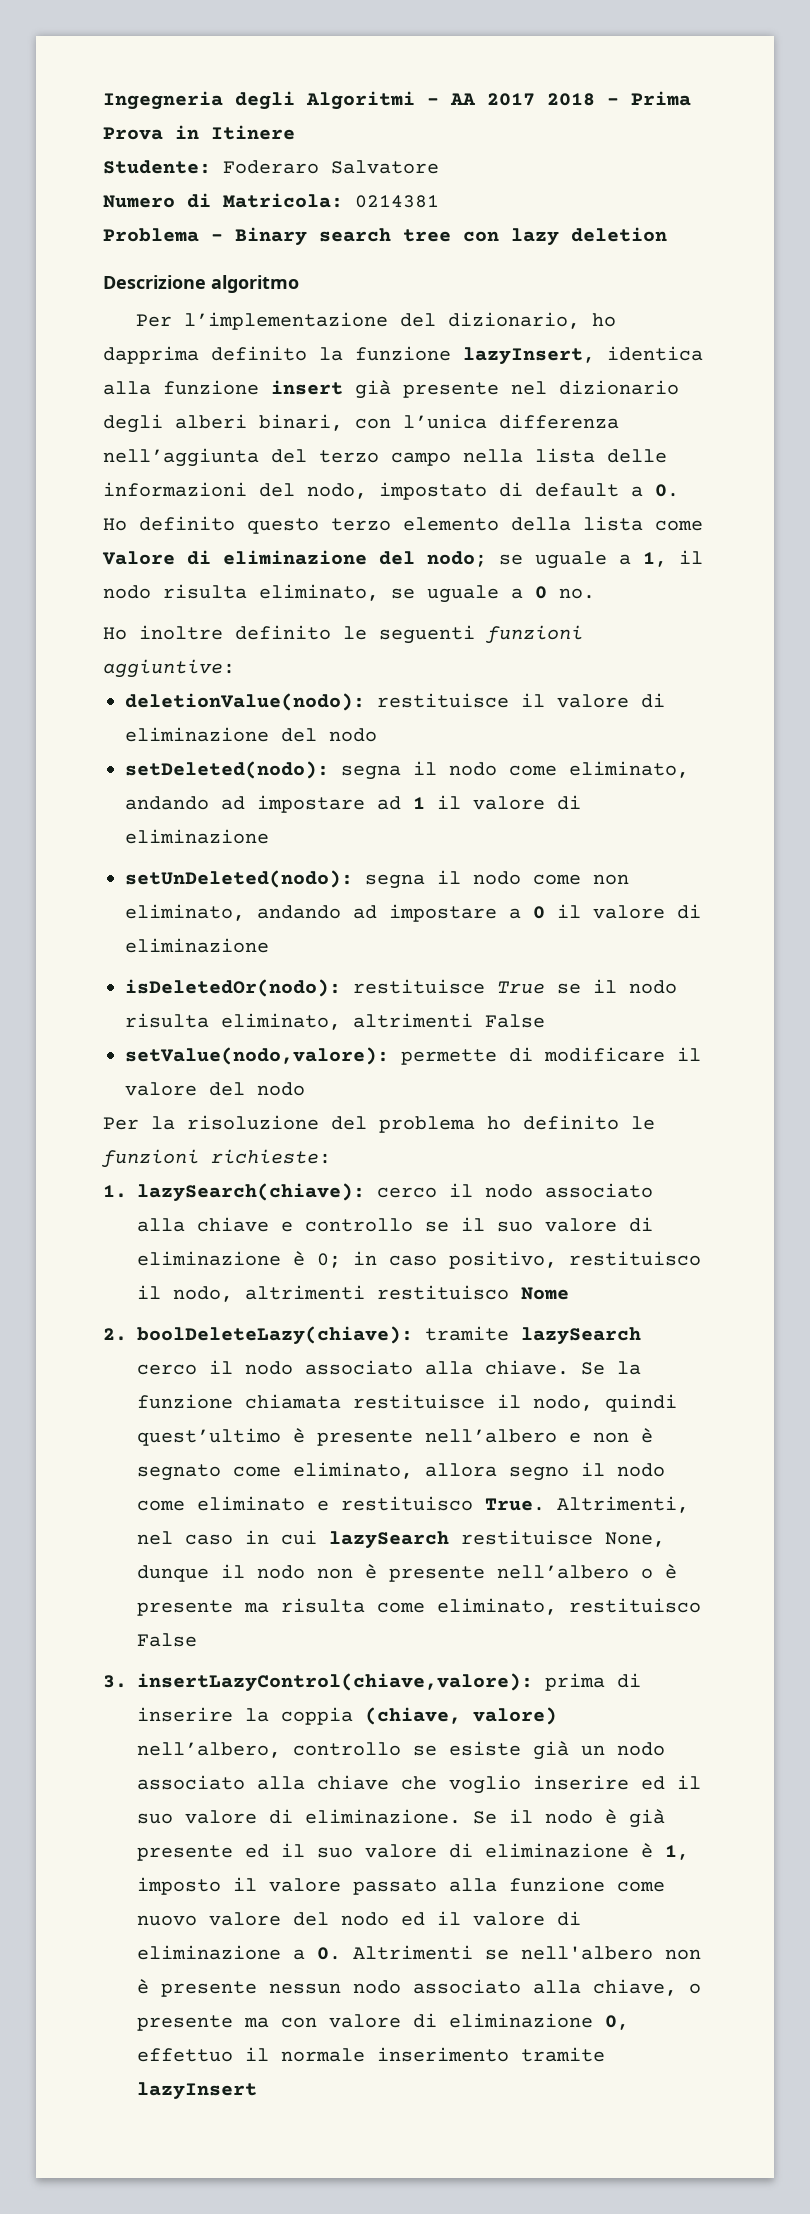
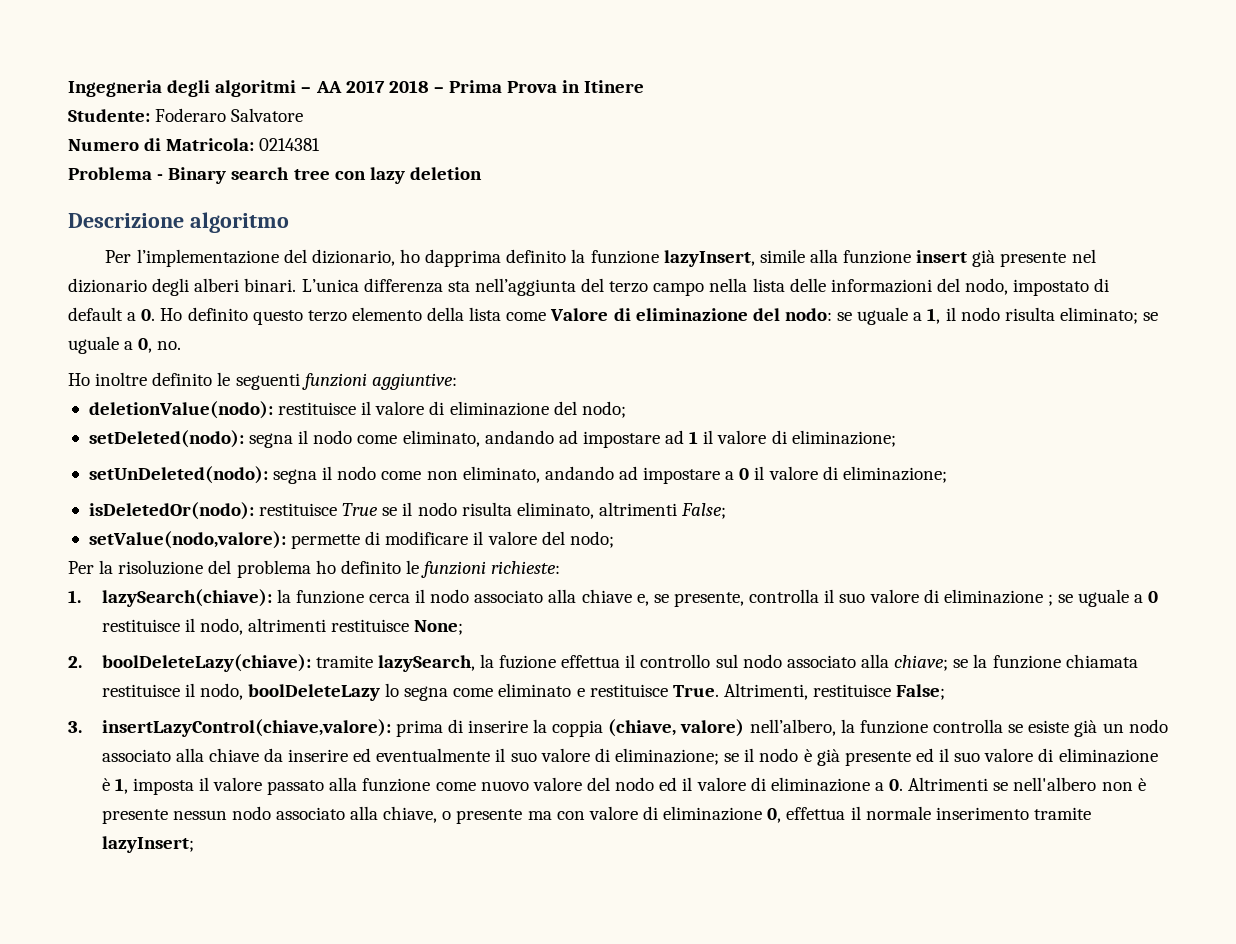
[306,91,415,110] Algoritmi -> [215,80,297,97] algoritmi
[607,346,703,361] identica -> [759,249,805,263] simile
[259,414,619,431] binari, con l’unica differenza -> [244,278,470,293] binari. L’unica differenza sta
[427,551,487,567] nodo; -> [784,308,832,321] nodo:
[259,584,547,603] eliminato, se uguale a 0 -> [1059,307,1159,324] [68,336,153,354] eliminato; se uguale a 0,
[329,728,377,742] nodo -> [581,401,626,418] nodo;
[125,829,269,844] eliminazione -> [791,430,896,447] eliminazione;
[125,938,269,953] eliminazione -> [842,466,947,483] eliminazione;
[485,1014,545,1028] False -> [681,503,727,519] False;
[257,1082,305,1096] nodo -> [569,531,614,548] nodo;
[377,1187,438,1198] cerco -> [276,589,410,604] la funzione cerca
[281,1217,654,1232] [137,1251,702,1269] e controllo se il suo valore di eliminazione è 0; in caso positivo, restituisco -> [636,589,1159,607] [101,619,180,632] e, se presente, controlla il suo valore di eliminazione ; se uguale a 0 restituisce
[377,1285,570,1300] restituisco Nome -> [331,619,464,635] restituisce None;
[521,1327,642,1345] [137,1360,606,1375] lazySearch cerco il nodo associato alla chiave. Se -> [377,654,969,672] lazySearch, la fuzione effettua il controllo sul nodo associato alla chiave; se
[605,1394,678,1412] [137,1428,654,1446] [137,1462,666,1481] quindi quest’ultimo è presente nell’albero e non è segnato come eliminato, allora segno il nodo -> [247,683,449,701] boolDeleteLazy lo segna
[341,1496,474,1511] restituisco -> [589,684,668,697] restituisce
[137,1530,666,1549] [137,1564,678,1582] [137,1598,702,1616] [137,1633,198,1647] nel caso in cui lazySearch restituisce None, dunque il nodo non è presente nell’albero o è presente ma risulta come eliminato, restituisco False -> [813,684,946,700] restituisce False;
[293,1742,402,1756] controllo -> [840,719,1003,734] la funzione controlla
[401,1775,522,1794] che voglio -> [263,748,283,762] da
[677,1775,702,1789] [137,1809,498,1824] il suo valore di eliminazione. Se -> [376,748,740,765] eventualmente il suo valore di eliminazione; se
[137,1877,222,1895] imposto -> [132,778,194,795] imposta
[137,2048,234,2062] effettuo -> [786,807,846,820] effettua
[137,2082,258,2100] lazyInsert -> [101,836,194,853] lazyInsert;

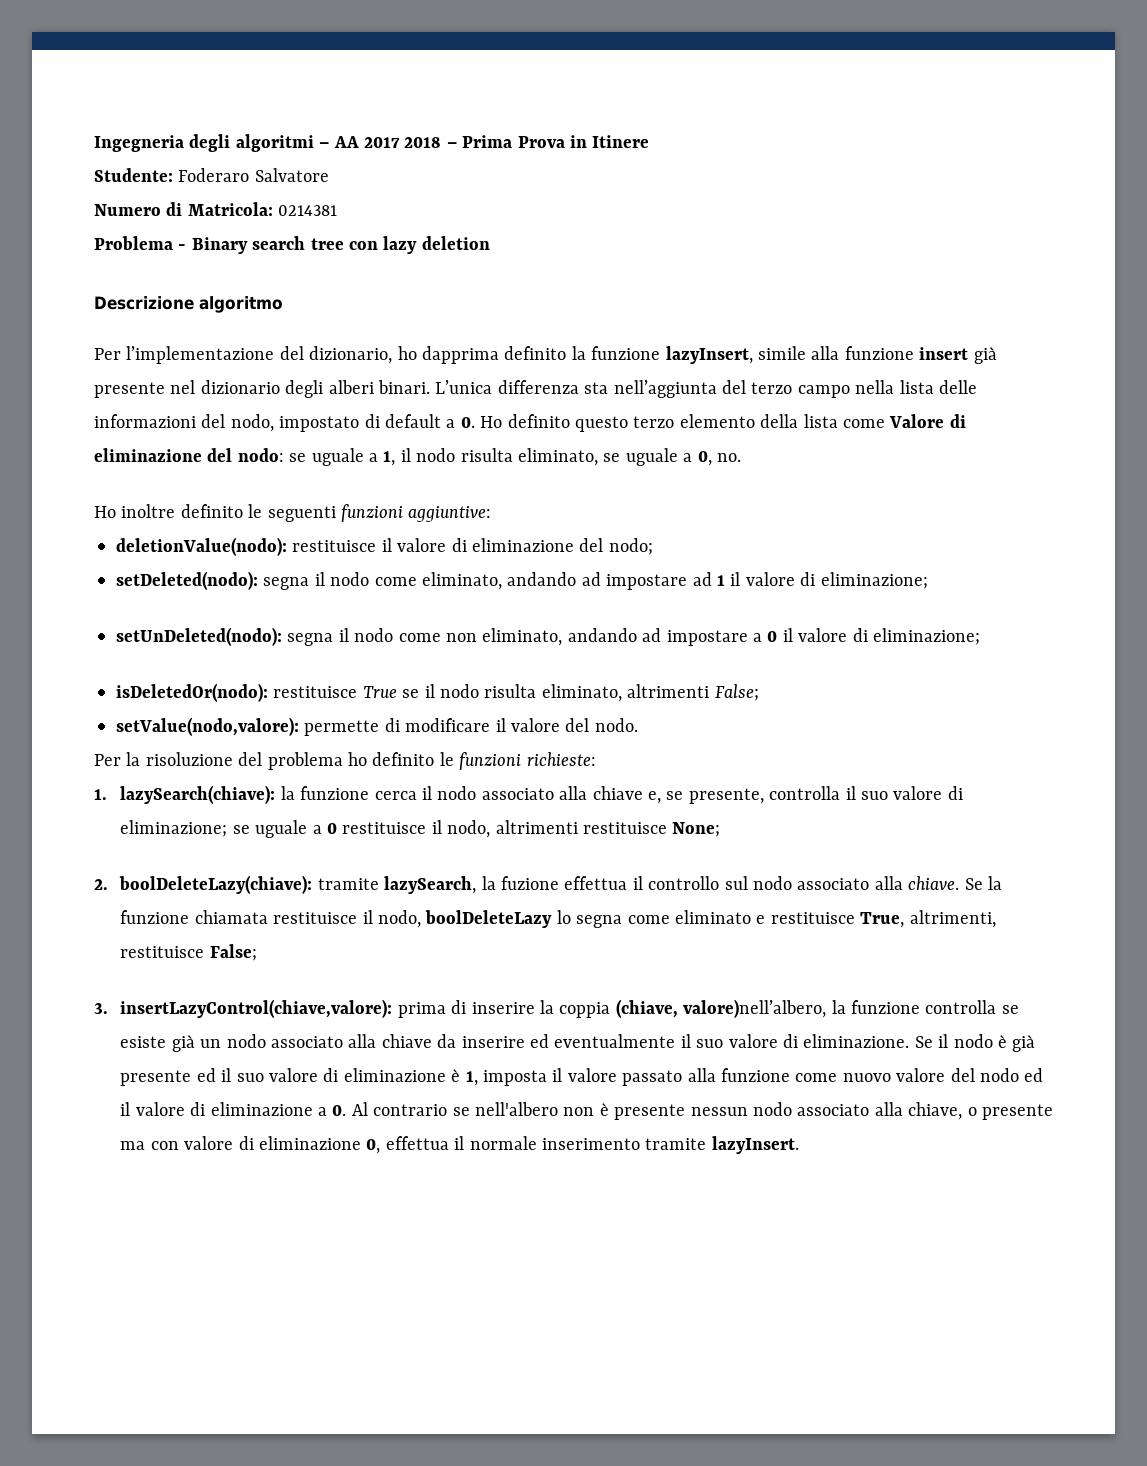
[1059,307,1138,324] eliminato; -> [517,448,598,466] eliminato,
[569,531,614,548] nodo; -> [594,718,638,732] nodo.
[943,589,1053,606] eliminazione ; -> [120,820,228,837] eliminazione;
[894,655,969,671] chiave; se -> [908,876,983,890] chiave. Se
[672,683,808,700] True. Altrimenti, -> [860,910,996,928] True, altrimenti,
[680,719,836,737] valore) nell’albero, -> [683,999,827,1018] valore)nell’albero,
[614,748,740,765] eliminazione; se -> [803,1034,933,1048] eliminazione. Se
[908,777,989,791] Altrimenti -> [351,1102,448,1116] Al contrario
[101,836,194,853] lazyInsert; -> [711,1136,799,1154] lazyInsert.

